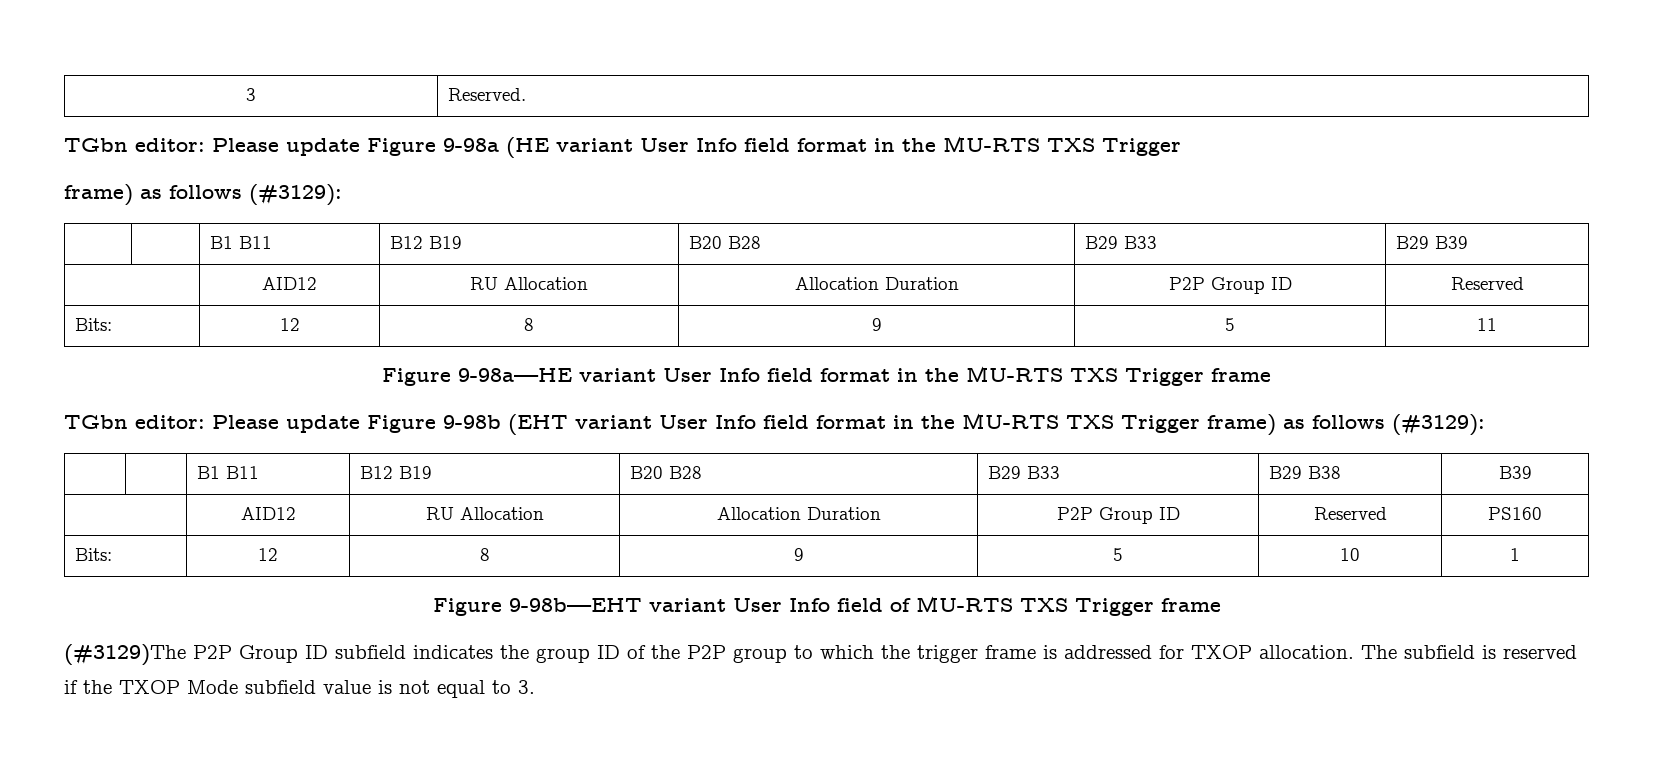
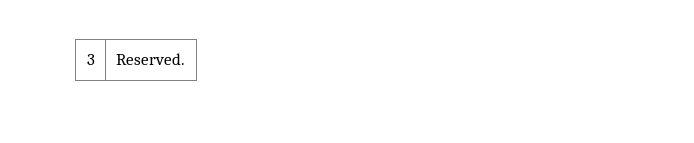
[64,136,1181,158] [64,184,342,206] [209,236,272,249] [389,236,462,249] [688,236,761,249] [1084,236,1157,249] [1395,236,1468,249] [262,277,317,290] [469,277,588,290] [794,277,959,290] [1168,277,1292,294] [1450,277,1524,290] [74,318,112,331] [279,318,300,331] [524,318,534,331] [871,318,882,331] [1225,318,1235,331] [1477,318,1497,331] [382,366,1271,386] [64,413,1485,436] [196,466,259,479] [359,466,432,479] [629,466,702,479] [987,466,1060,479] [1268,466,1341,479] [1498,466,1532,479] [240,507,296,520] [425,507,544,520] [716,507,881,520] [1056,507,1180,524] [1313,507,1387,520] [1488,507,1542,520] [74,548,112,561] [258,548,278,561] [479,548,490,561] [793,548,804,561] [1113,548,1123,561] [1340,548,1360,561] [1510,548,1520,561] [432,596,1221,616] [64,644,1577,666] [64,680,535,698] // TGbn editor: Please update Figure 9-98a (HE variant User Info field format in the MU-RTS TXS Trigger // frame) as follows (#3129): // | | B1 B11 | B12 B19 | B20 B28 | B29 B33 | B29 B39 // | AID12 | RU Allocation | Allocation Duration | P2P Group ID | Reserved // Bits: | 12 | 8 | 9 | 5 | 11 // Figure 9-98a—HE variant User Info field format in the MU-RTS TXS Trigger frame // TGbn editor: Please update Figure 9-98b (EHT variant User Info field format in the MU-RTS TXS Trigger frame) as follows (#3129): // | | B1 B11 | B12 B19 | B20 B28 | B29 B33 | B29 B38 | B39 // | AID12 | RU Allocation | Allocation Duration | P2P Group ID | Reserved | PS160 // Bits: | 12 | 8 | 9 | 5 | 10 | 1 // Figure 9-98b—EHT variant User Info field of MU-RTS TXS Trigger frame // (#3129)The P2P Group ID subfield indicates the group ID of the P2P group to which the trigger frame is addressed for TXOP allocation. The subfield is reserved if the TXOP Mode subfield value is not equal to 3. -> (185, 59) none

